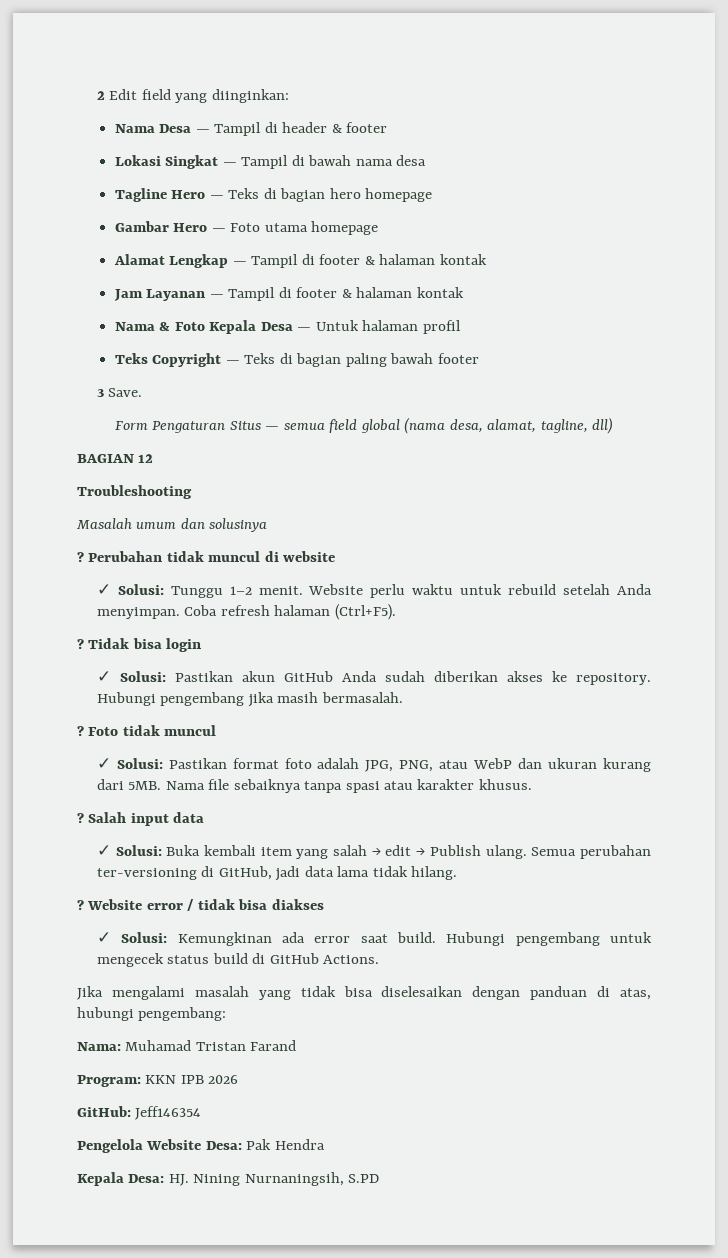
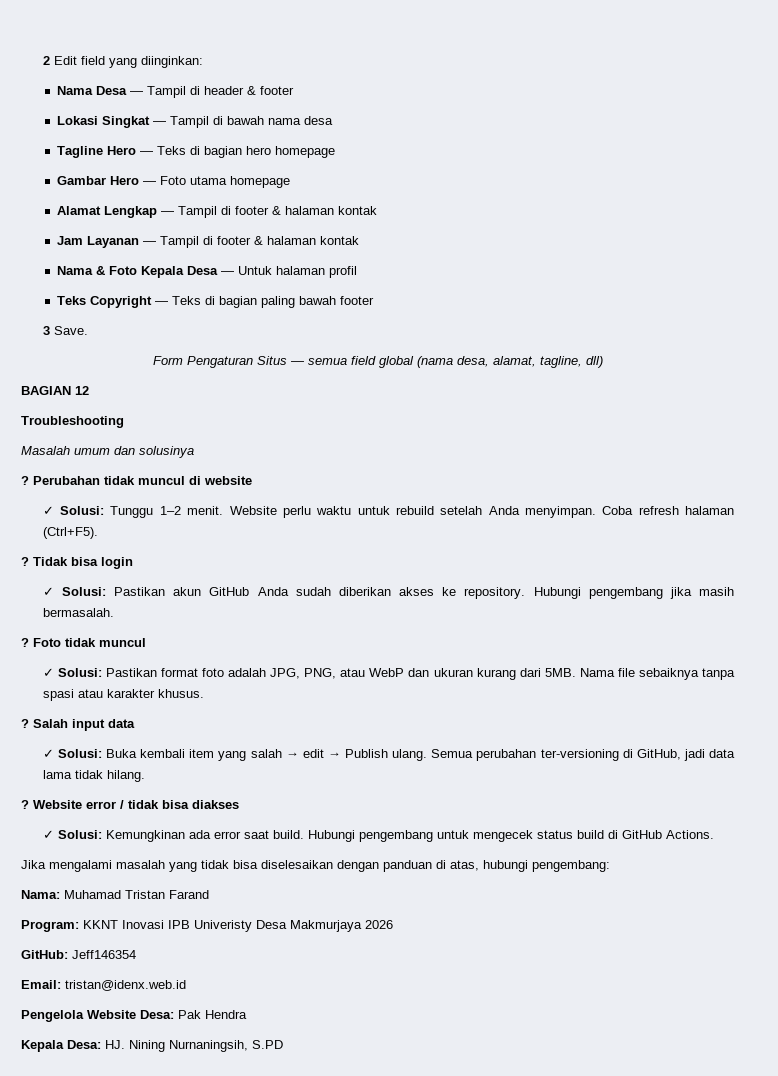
[145,1075,204,1084] KKN IPB -> [83,920,362,932] KKNT Inovasi IPB Univeristy Desa Makmurjaya
(202, 1113) none -> [21,980,186,991] // Email: tristan@idenx.web.id

